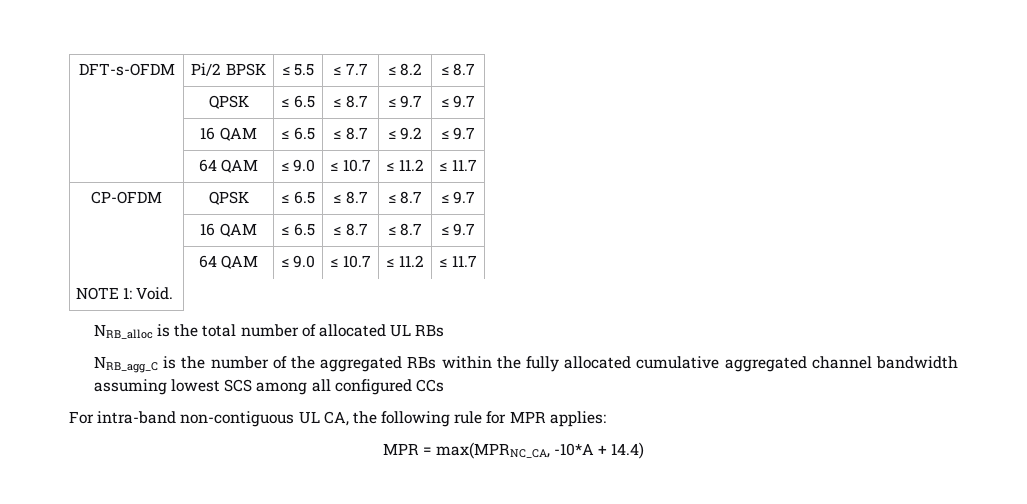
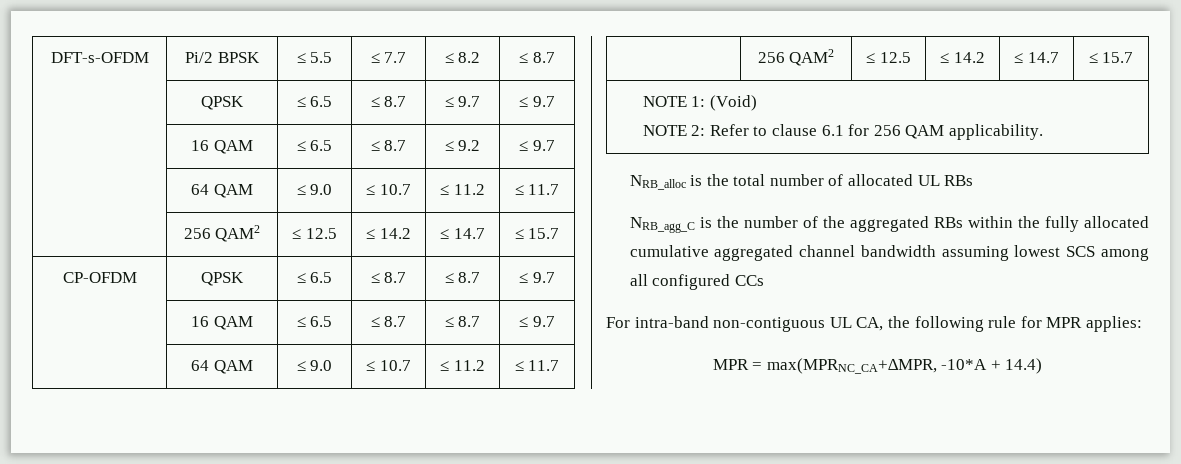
(477, 165) none -> [183,225,261,242] [292,228,337,239] [366,228,411,239] [440,228,485,239] [514,228,560,239] // | 256 QAM2 | ≤ 12.5 | ≤ 14.2 | ≤ 14.7 | ≤ 15.7
[75,287,174,300] NOTE 1: Void. -> [757,49,835,66] [866,52,911,63] [940,52,985,63] [1014,52,1059,63] [1088,52,1134,63] [642,95,757,111] [642,124,1043,140] | 256 QAM2 | ≤ 12.5 | ≤ 14.2 | ≤ 14.7 | ≤ 15.7 // NOTE 1: (Void) // NOTE 2: Refer to clause 6.1 for 256 QAM applicability.
[435,442,550,459] max(MPRNC_CA, -> [766,358,937,374] max(MPRNC_CA+∆MPR,

